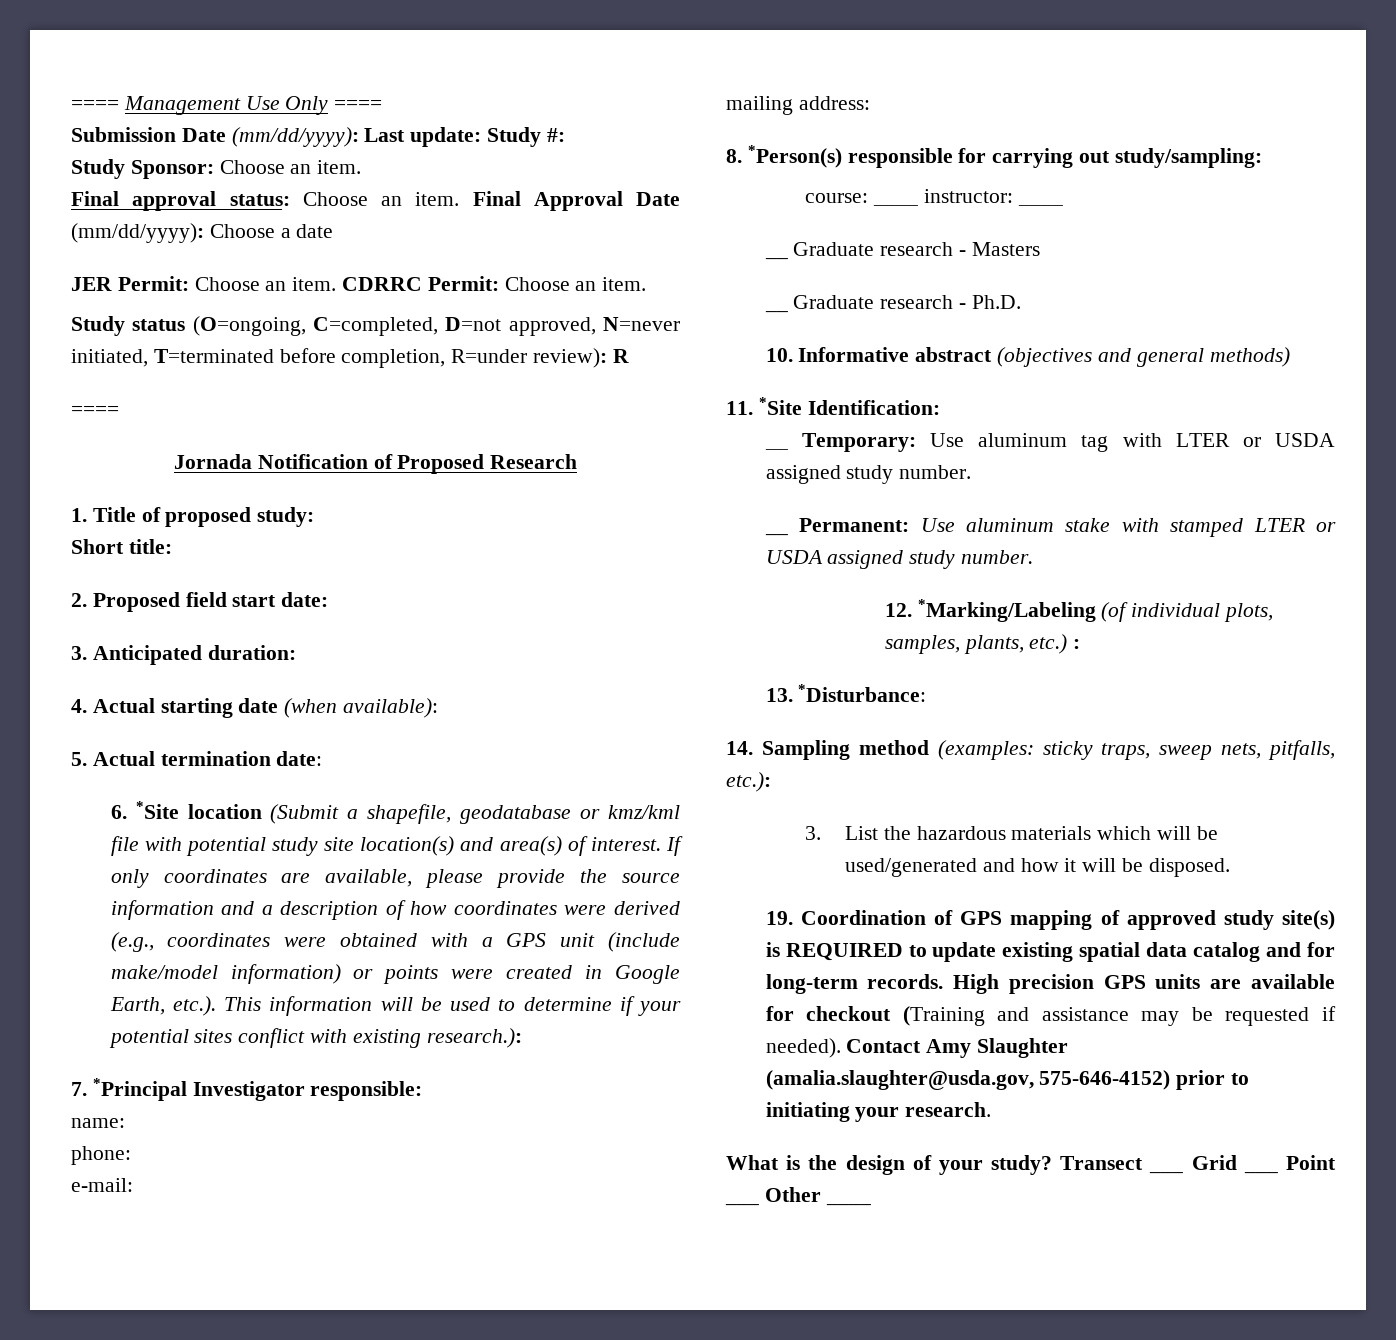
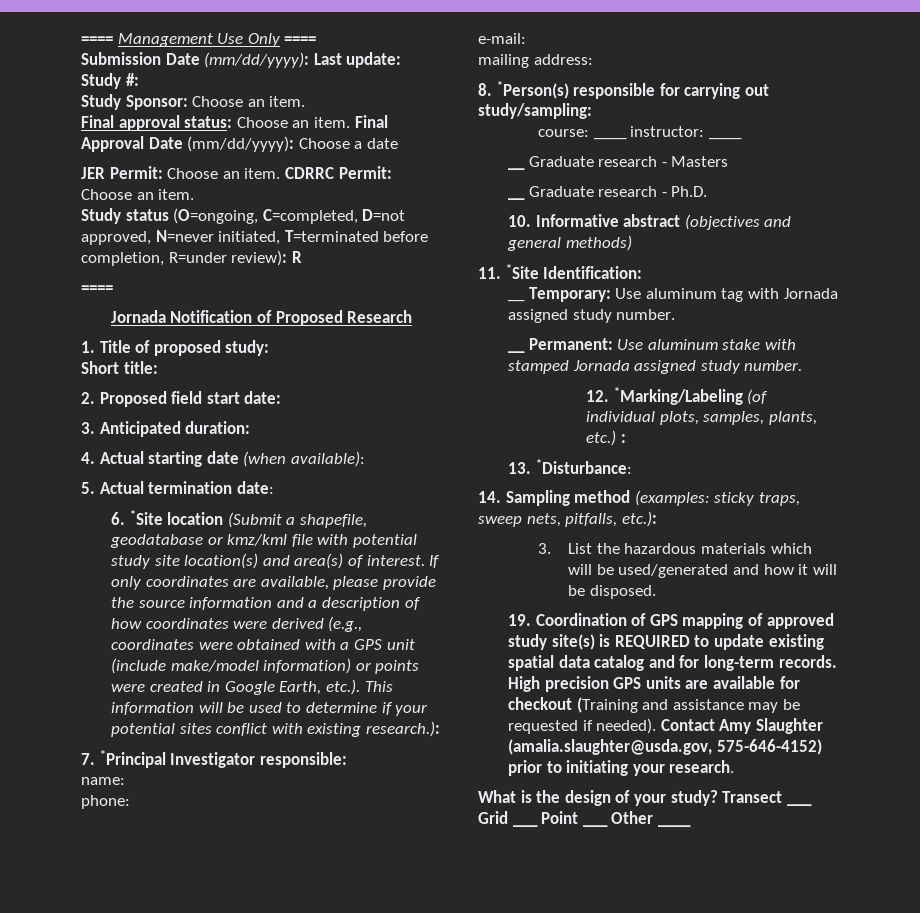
[1175,433,1335,447] LTER or USDA -> [783,288,838,299] Jornada
[1253,518,1336,532] [765,550,823,564] LTER or USDA -> [572,360,630,371] Jornada

